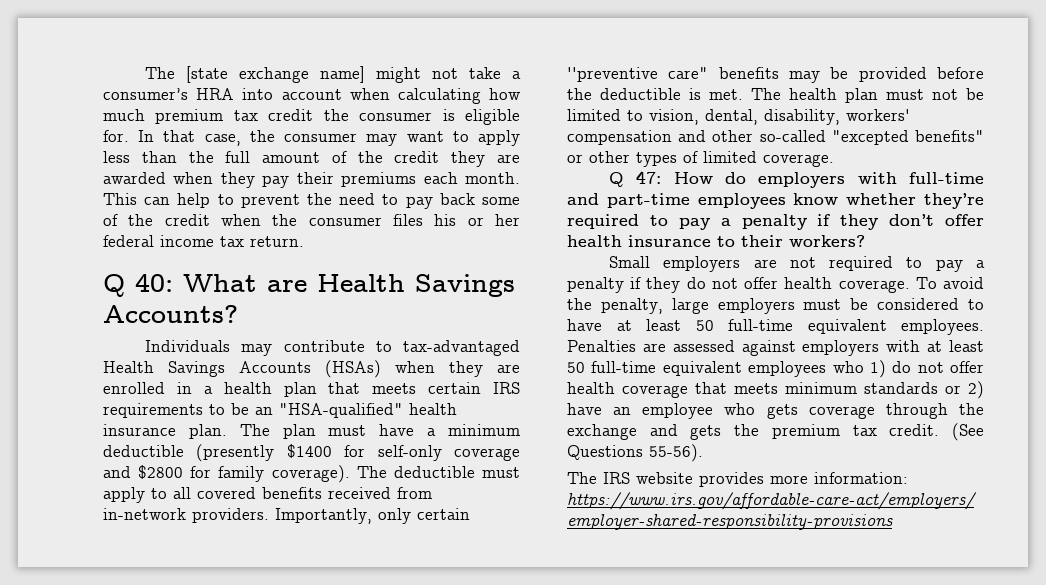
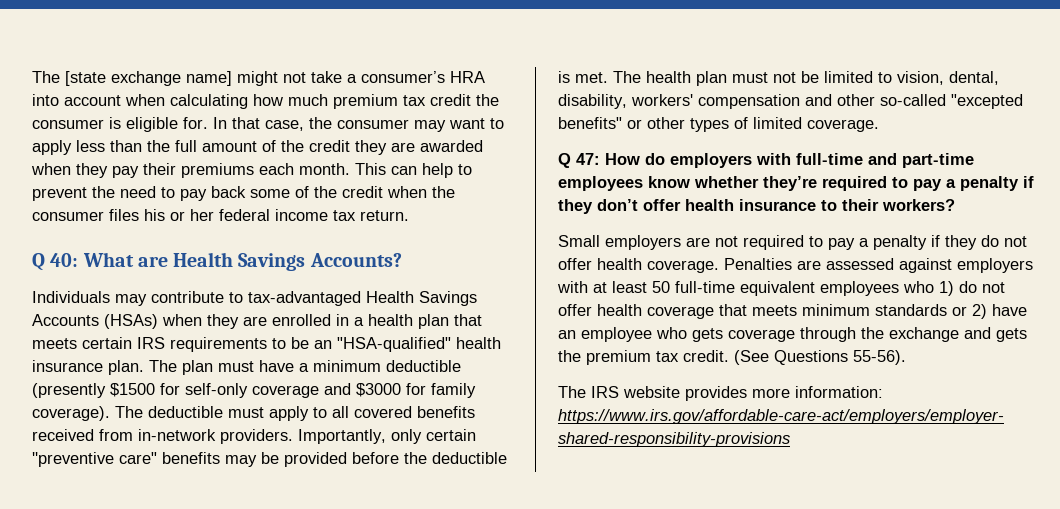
[286,444,332,458] $1400 -> [110,383,155,397] $1500
[138,465,184,479] $2800 -> [356,383,401,397] $3000
[915,277,984,289] [567,298,984,314] [567,319,984,335] To avoid the penalty, large employers must be considered to have at least 50 full-time equivalent employees. -> (719, 266) none

